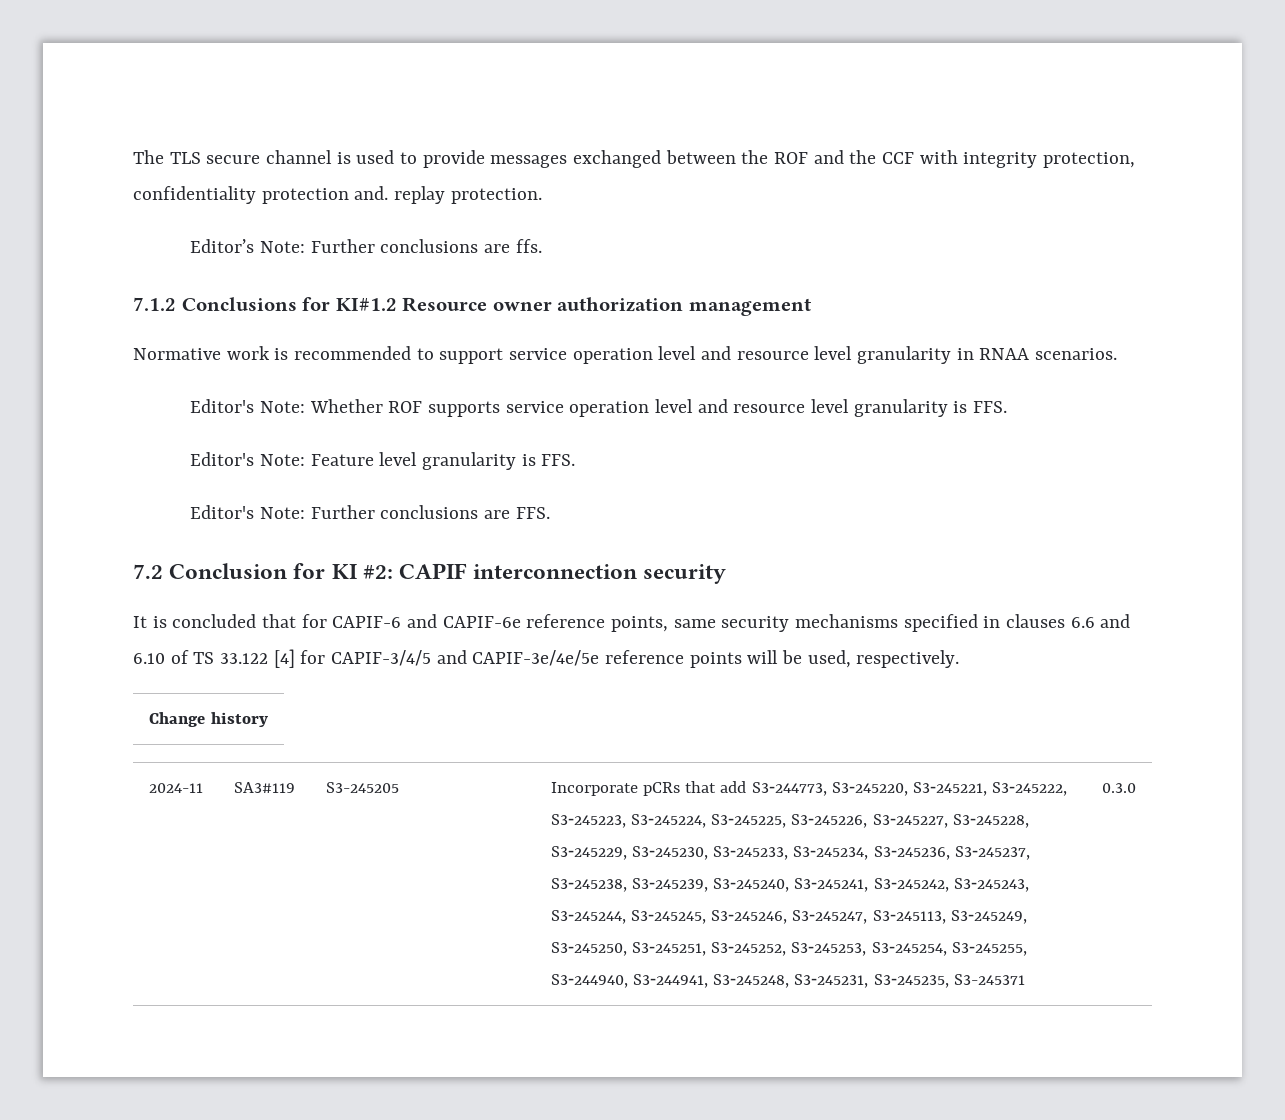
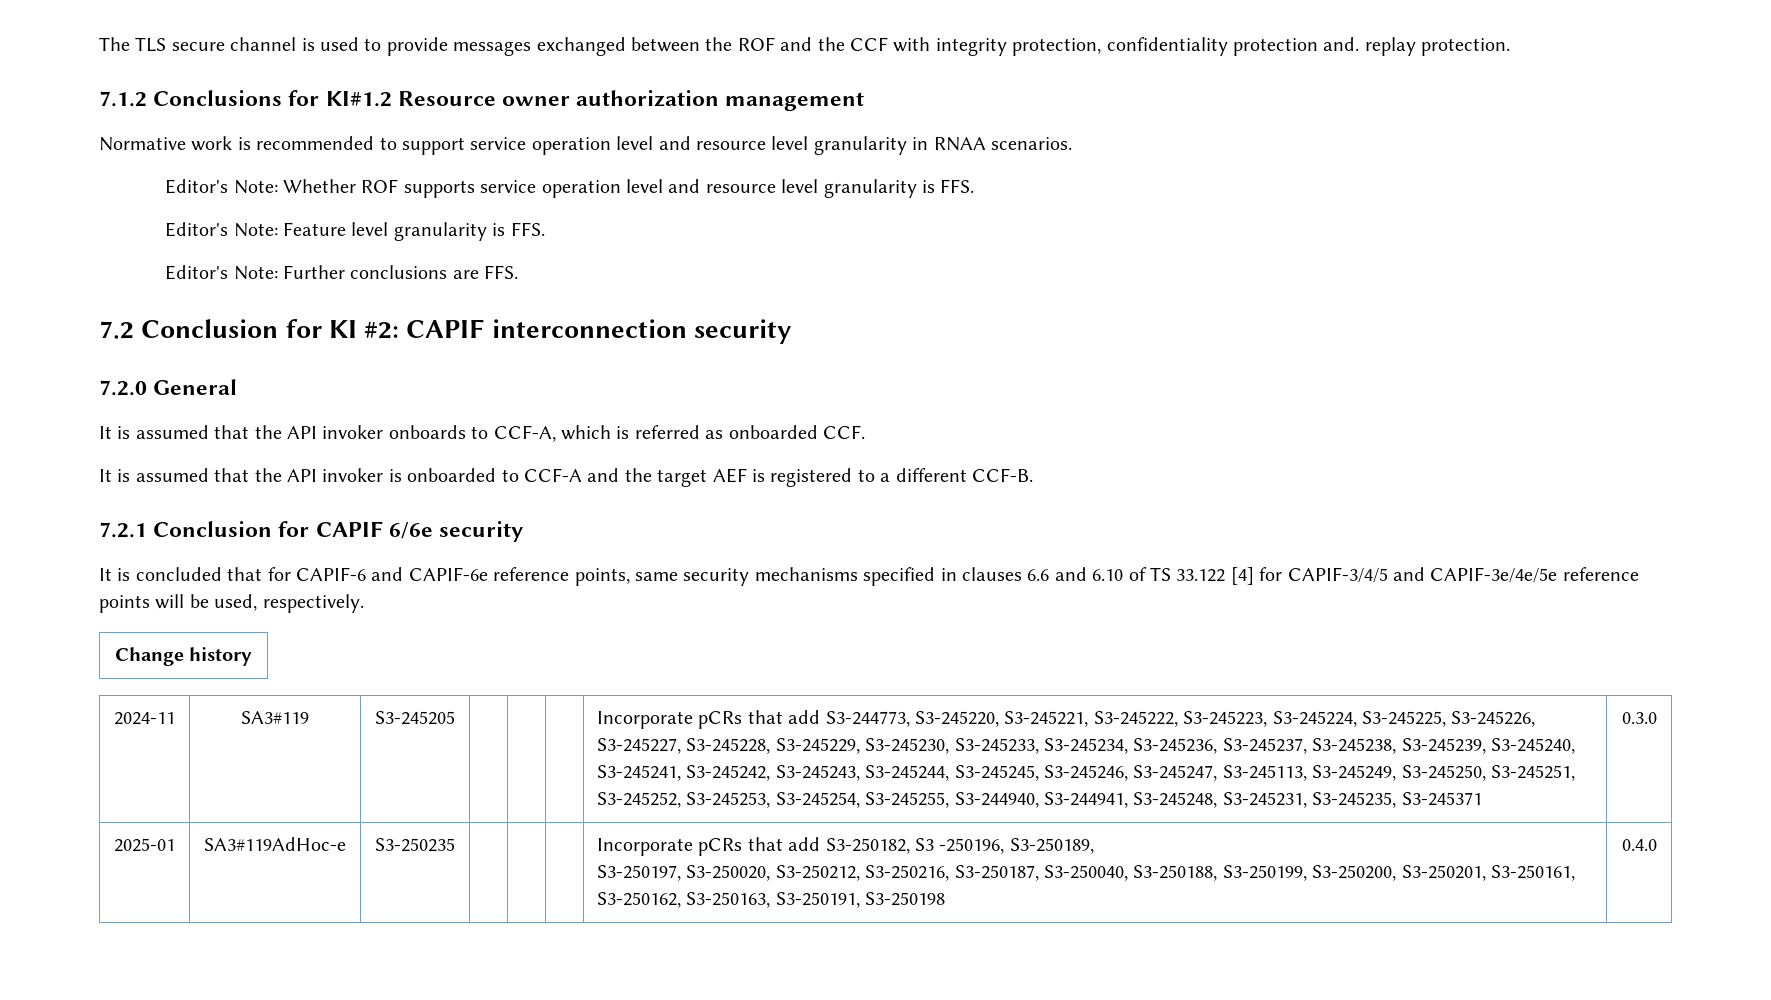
[190,239,542,253] // Editor’s Note: Further conclusions are ffs. -> (1511, 47) none
(727, 574) none -> [99,379,238,396] [99,425,865,442] [99,468,1033,487] [99,521,524,542] // 7.2.0 General // It is assumed that the API invoker onboards to CCF-A, which is referred as onboarded CCF. // It is assumed that the API invoker is onboarded to CCF-A and the target AEF is registered to a different CCF-B. // 7.2.1 Conclusion for CAPIF 6/6e security
(1136, 788) none -> [114,838,175,852] [204,837,346,851] [375,838,455,852] [597,837,1094,856] [597,865,1576,881] [597,892,946,908] [1621,839,1657,851] // 2025-01 | SA3#119AdHoc-e | S3-250235 | | | | Incorporate pCRs that add S3-250182, S3 -250196, S3-250189, // S3-250197, S3-250020, S3-250212, S3-250216, S3-250187, S3-250040, S3-250188, S3-250199, S3-250200, S3-250201, S3-250161, S3-250162, S3-250163, S3-250191, S3-250198 | 0.4.0

